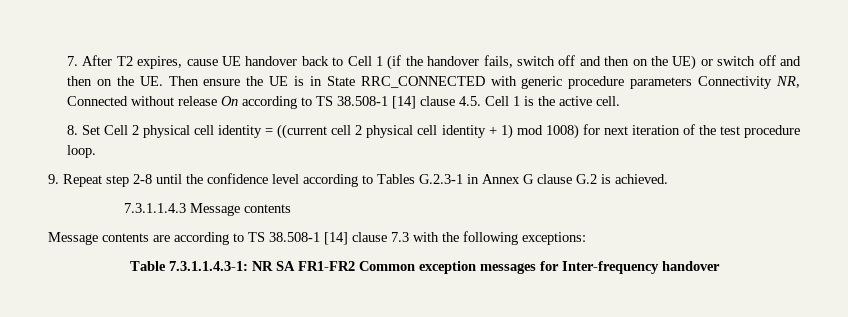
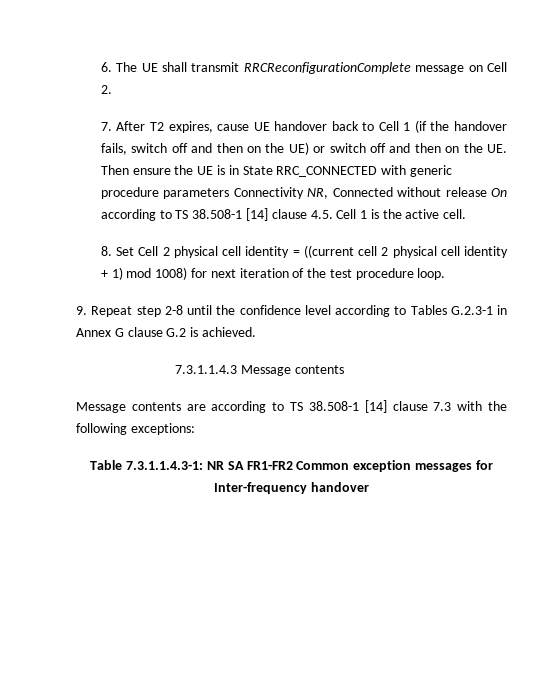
(66, 61) none -> [100,62,508,74] [100,85,112,94] 6. The UE shall transmit RRCReconfigurationComplete message on Cell 2. //

